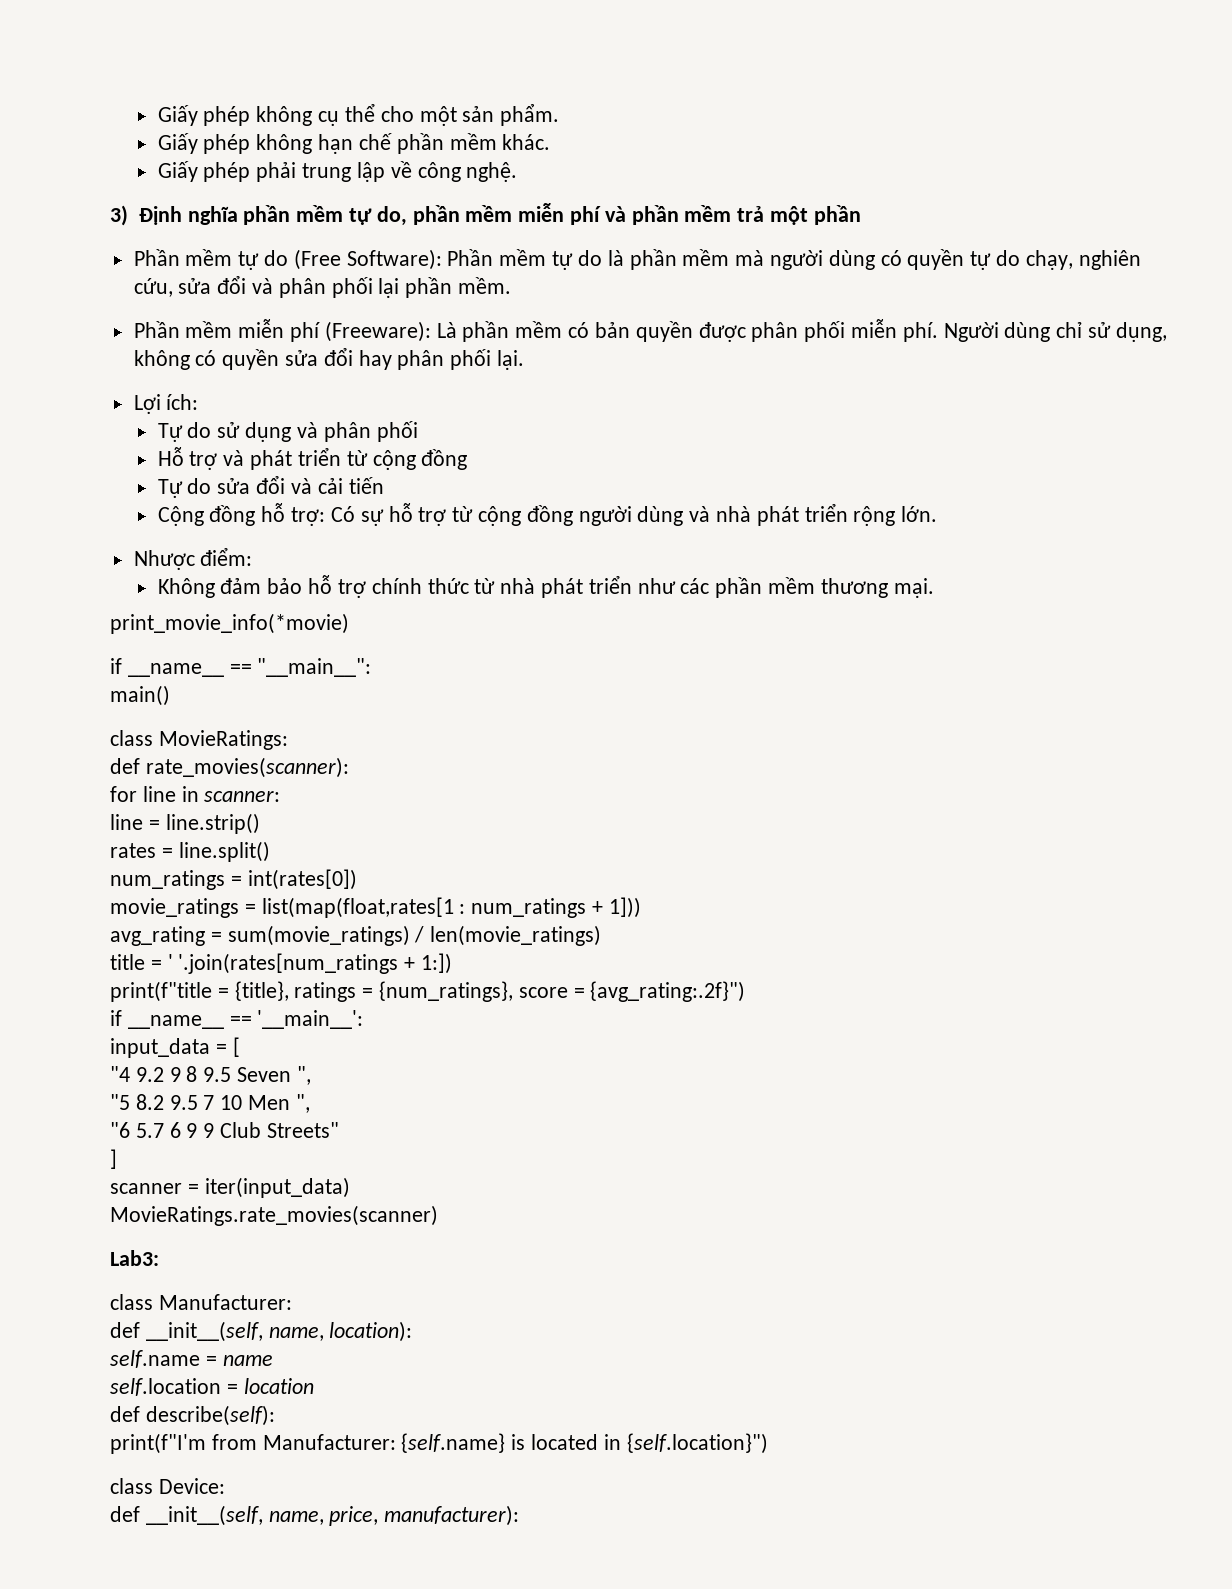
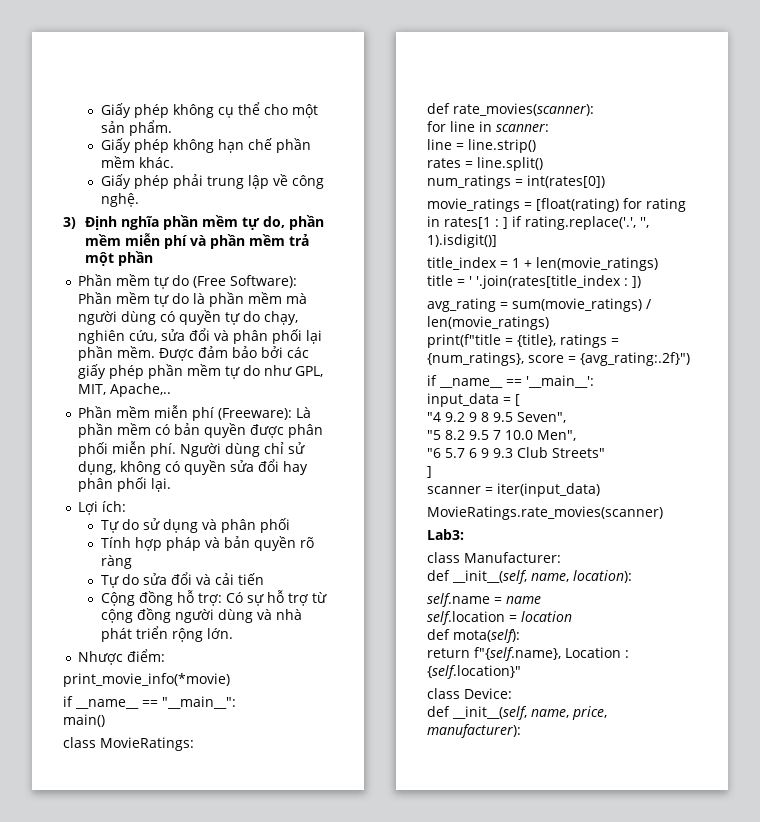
(512, 285) none -> [159,346,310,361] [78,364,324,379] [78,383,172,397] Được đảm bảo bởi các giấy phép phần mềm tự do như GPL, MIT, Apache,..
[157,447,468,470] Hỗ trợ và phát triển từ cộng đồng -> [100,536,314,551] [100,555,132,569] Tính hợp pháp và bản quyền rõ ràng
[157,575,934,598] // Không đảm bảo hỗ trợ chính thức từ nhà phát triển như các phần mềm thương mại. -> (166, 655) none
[261,897,641,918] list(map(float,rates[1 : num_ratings + 1])) -> [536,198,686,212] [427,216,649,230] [427,234,497,248] [427,257,658,271] [427,275,641,289] [float(rating) for rating in rates[1 : ] if rating.replace('.', '', 1).isdigit()] // title_index = 1 + len(movie_ratings) // title = ' '.join(rates[title_index : ])
[110,953,453,974] // title = ' '.join(rates[num_ratings + 1:]) -> (549, 323) none
[237,1066,311,1085] Seven ", -> [517,412,566,423] Seven",
[220,1094,310,1113] 10 Men ", -> [505,430,576,441] 10.0 Men",
[203,1123,215,1138] 9 -> [493,448,513,458] 9.3
[145,1405,275,1426] [110,1433,768,1454] describe(self): // print(f"I'm from Manufacturer: {self.name} is located in {self.location}") -> [453,629,520,643] [427,647,629,661] [427,665,521,679] mota(self): // return f"{self.name}, Location : {self.location}"

